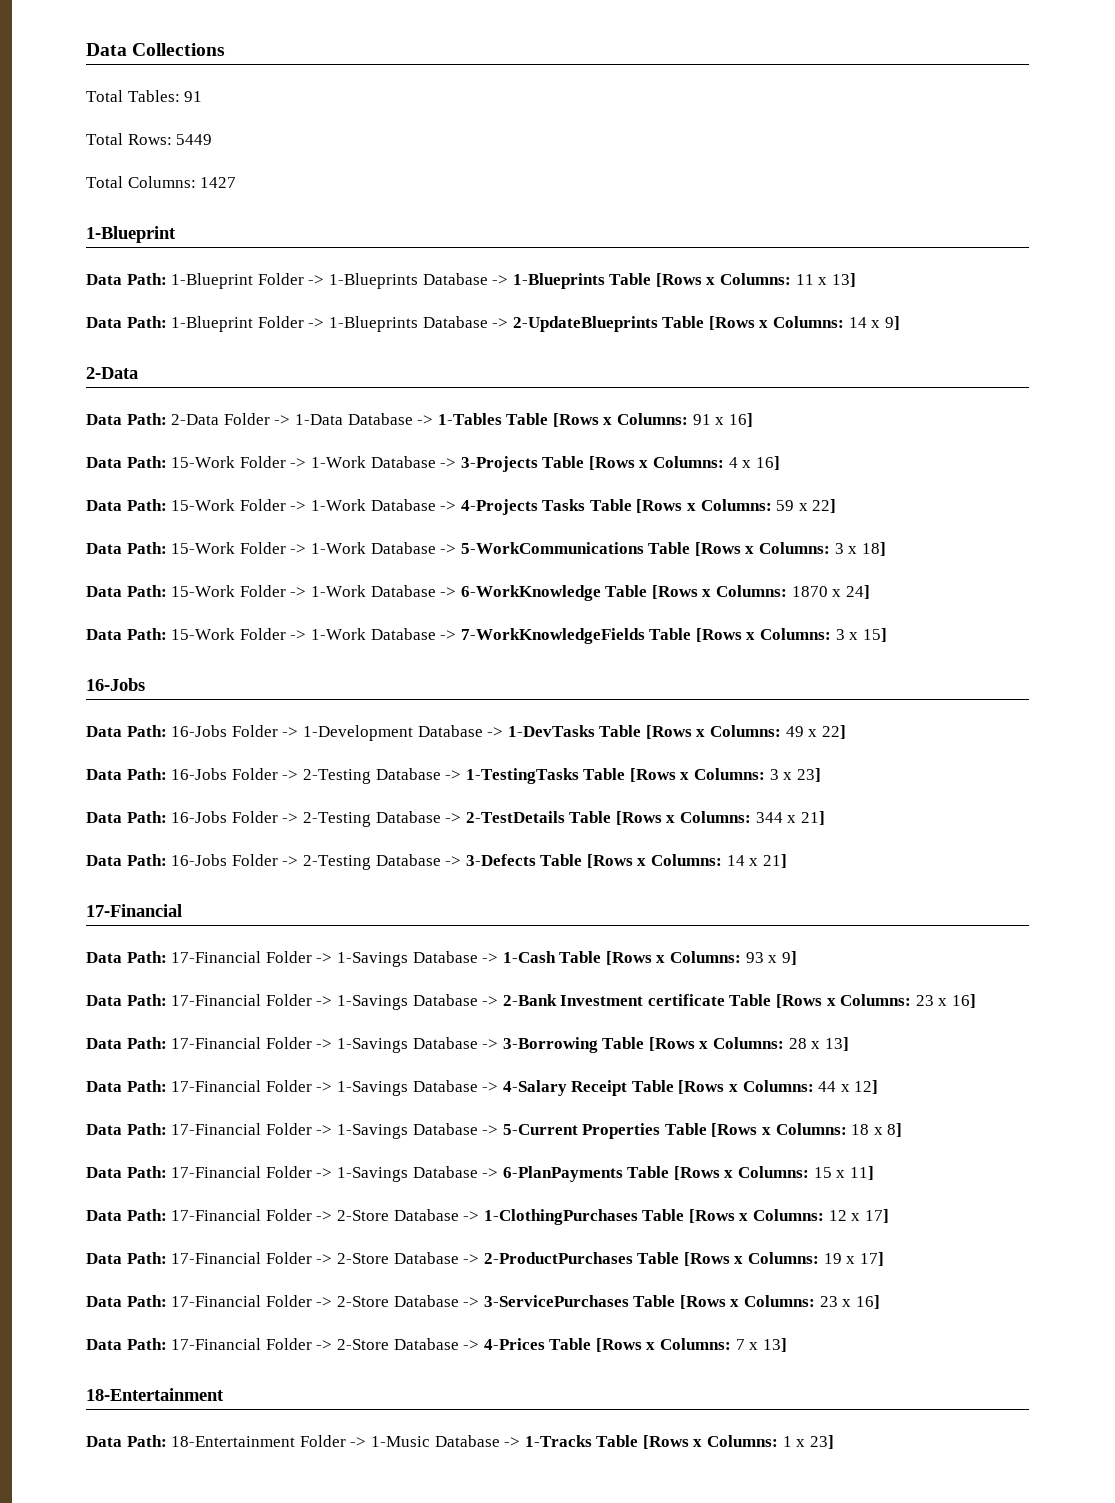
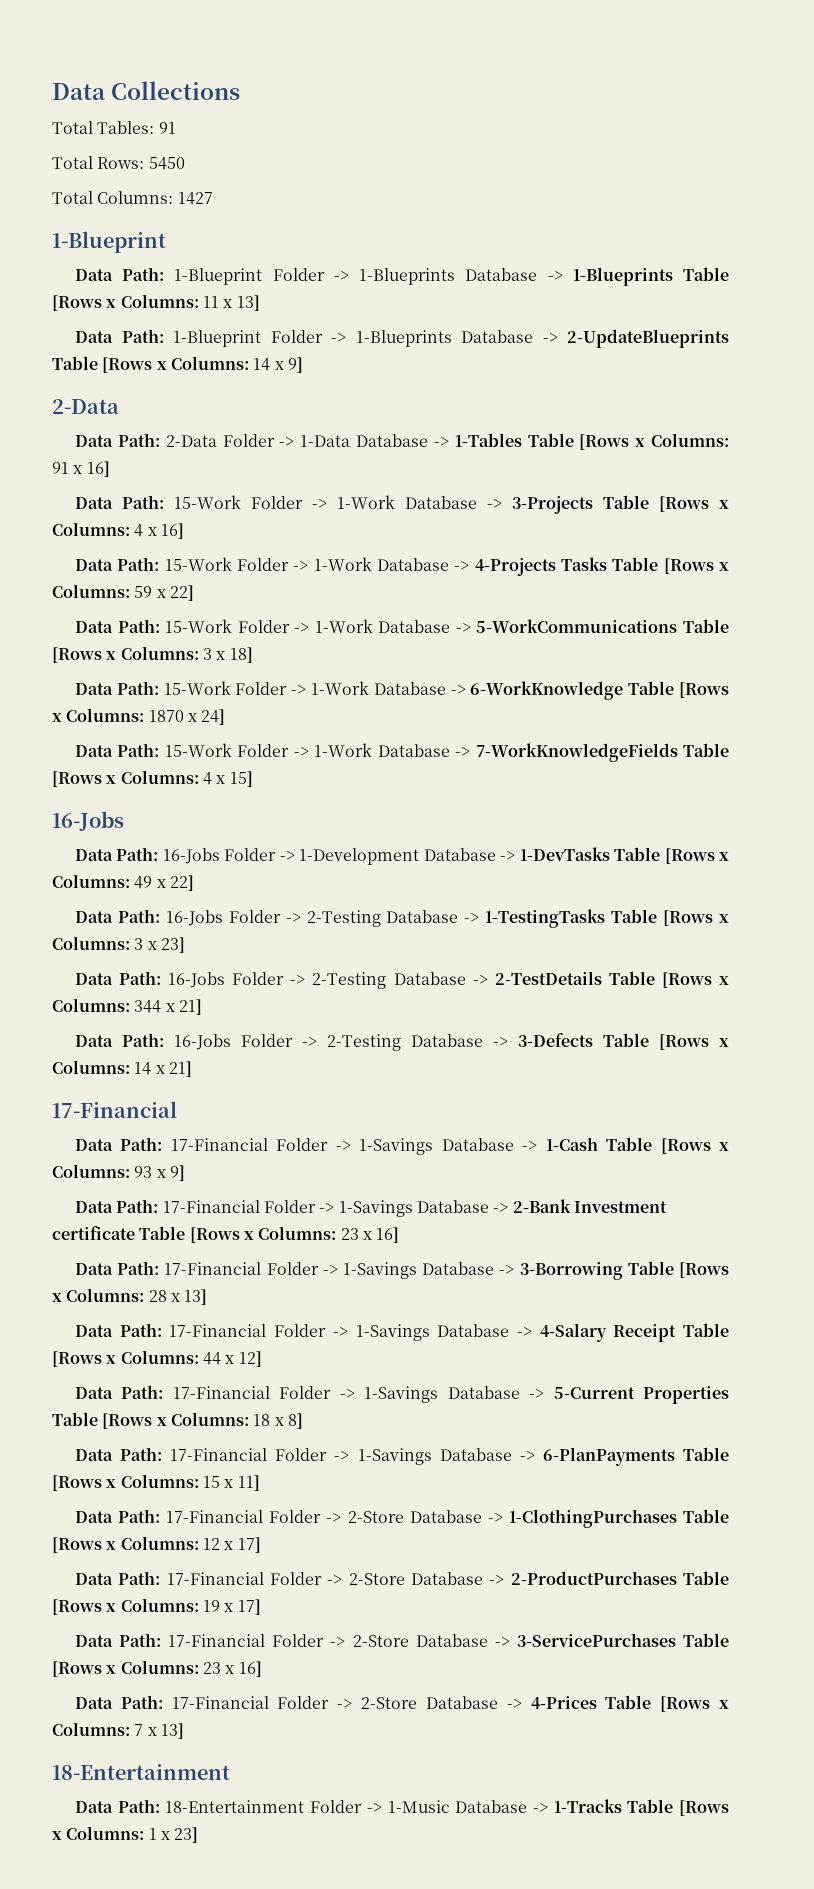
[176,134,213,145] 5449 -> [148,157,185,170] 5450
[835,629,845,640] 3 -> [202,772,212,785] 4

